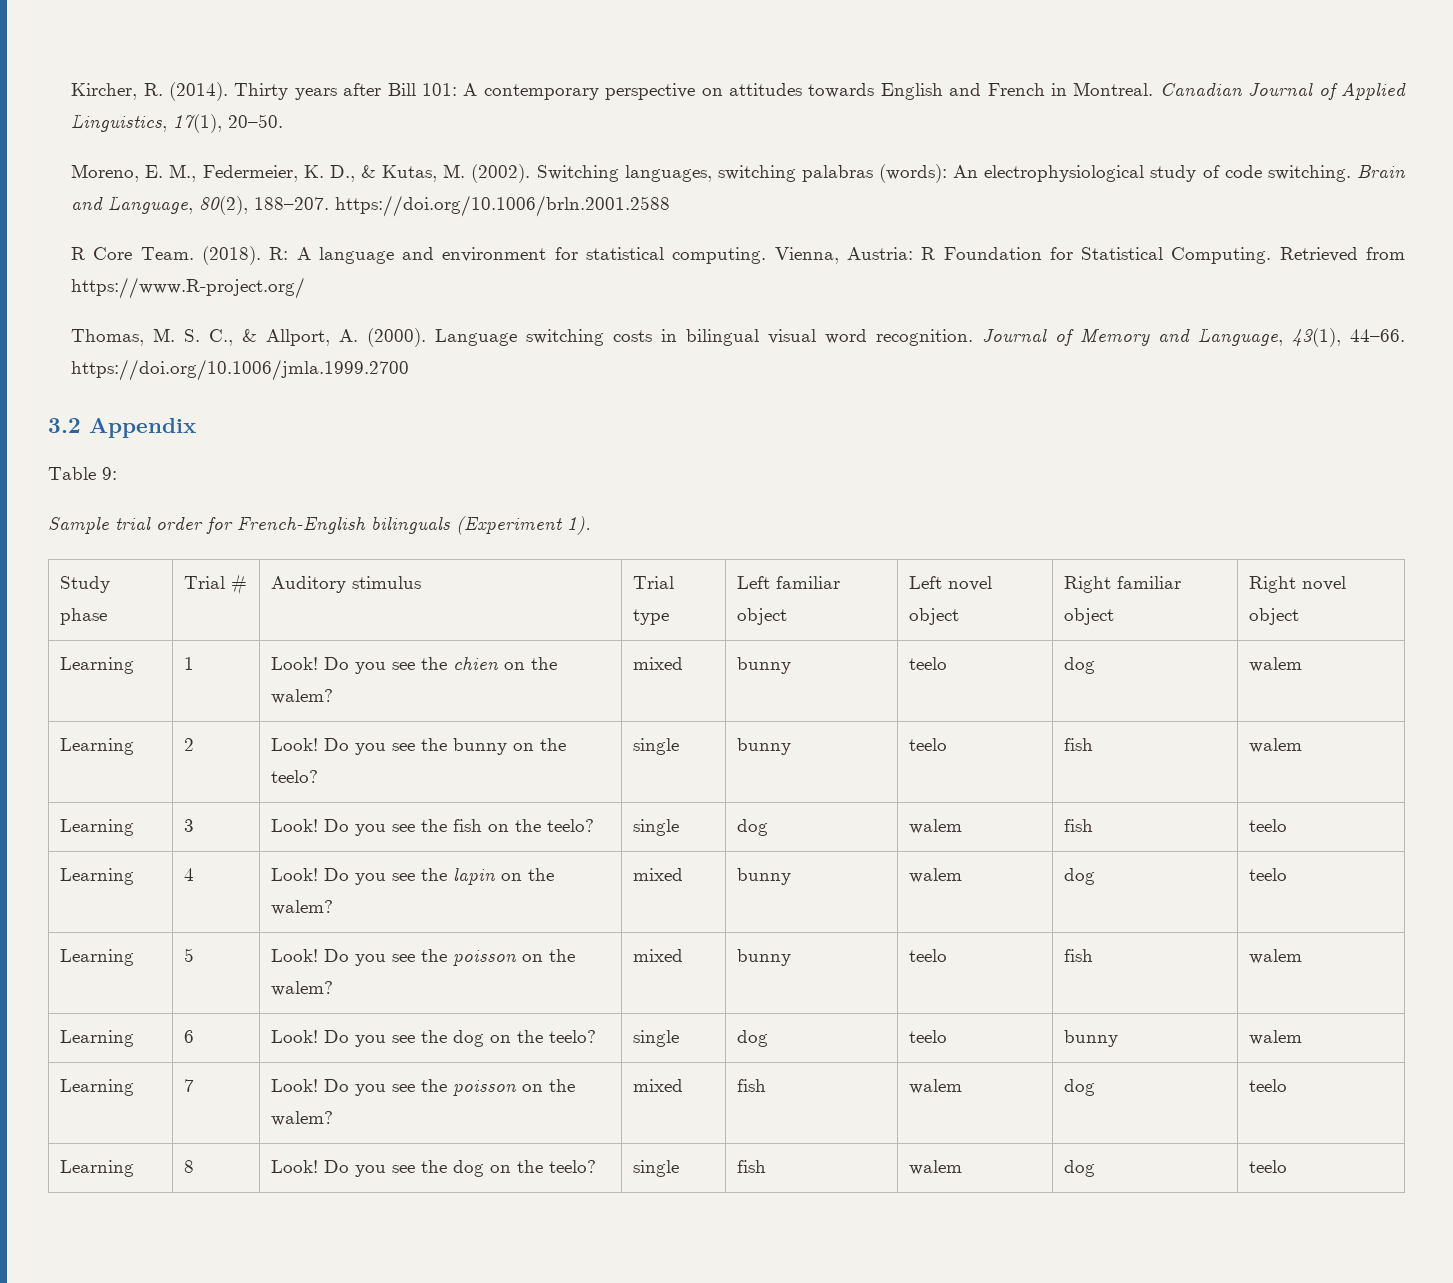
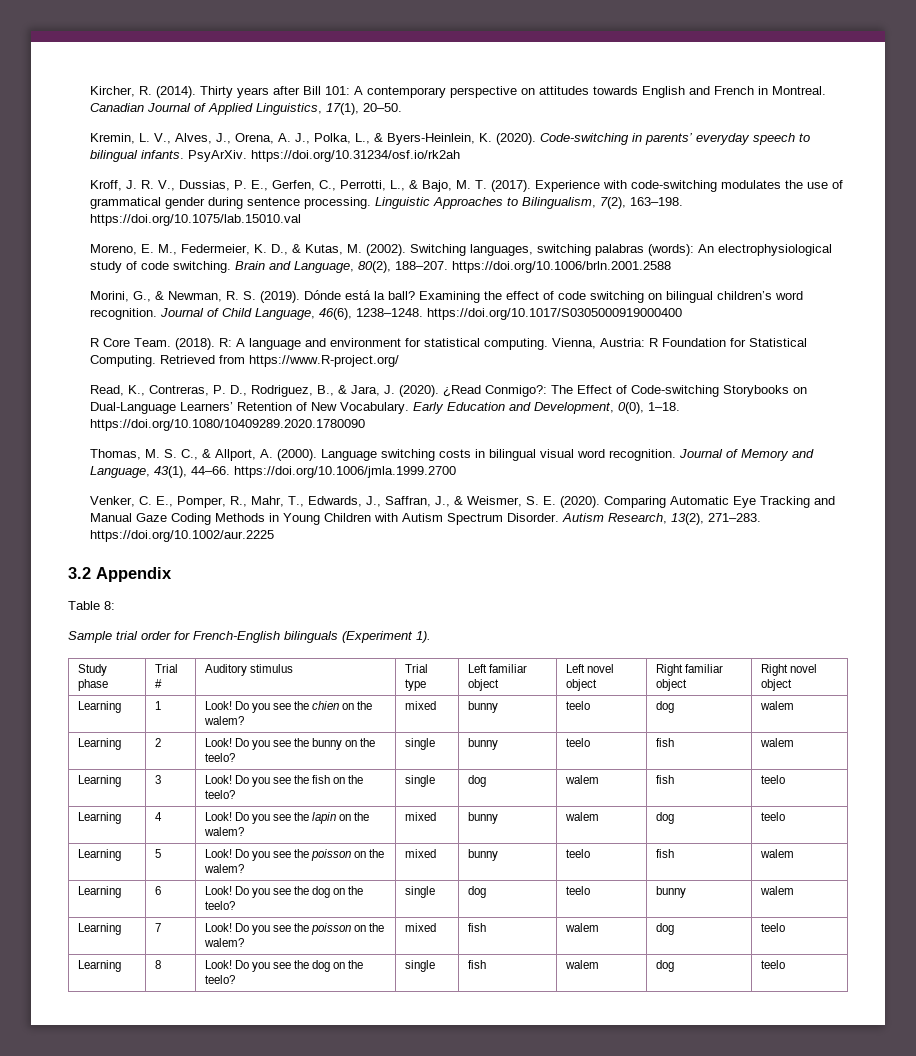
(284, 121) none -> [90,133,811,145] [90,150,461,162] [90,180,844,192] [90,197,684,209] [90,214,302,226] // Kremin, L. V., Alves, J., Orena, A. J., Polka, L., & Byers-Heinlein, K. (2020). Code-switching in parents’ everyday speech to bilingual infants. PsyArXiv. https://doi.org/10.31234/osf.io/rk2ah // Kroff, J. R. V., Dussias, P. E., Gerfen, C., Perrotti, L., & Bajo, M. T. (2017). Experience with code-switching modulates the use of grammatical gender during sentence processing. Linguistic Approaches to Bilingualism, 7(2), 163–198. https://doi.org/10.1075/lab.15010.val
(671, 206) none -> [90,290,804,303] [90,308,683,320] // Morini, G., & Newman, R. S. (2019). Dónde está la ball? Examining the effect of code switching on bilingual children’s word recognition. Journal of Child Language, 46(6), 1238–1248. https://doi.org/10.1017/S0305000919000400
(306, 288) none -> [90,385,808,397] [90,402,681,414] [90,419,366,431] // Read, K., Contreras, P. D., Rodriguez, B., & Jara, J. (2020). ¿Read Conmigo?: The Effect of Code-switching Storybooks on Dual-Language Learners’ Retention of New Vocabulary. Early Education and Development, 0(0), 1–18. https://doi.org/10.1080/10409289.2020.1780090
(410, 370) none -> [90,496,836,508] [90,513,762,525] [90,530,275,542] // Venker, C. E., Pomper, R., Mahr, T., Edwards, J., Saffran, J., & Weismer, S. E. (2020). Comparing Automatic Eye Tracking and Manual Gaze Coding Methods in Young Children with Autism Spectrum Disorder. Autism Research, 13(2), 271–283. https://doi.org/10.1002/aur.2225
[102,467,117,480] 9: -> [104,601,115,610] 8:

